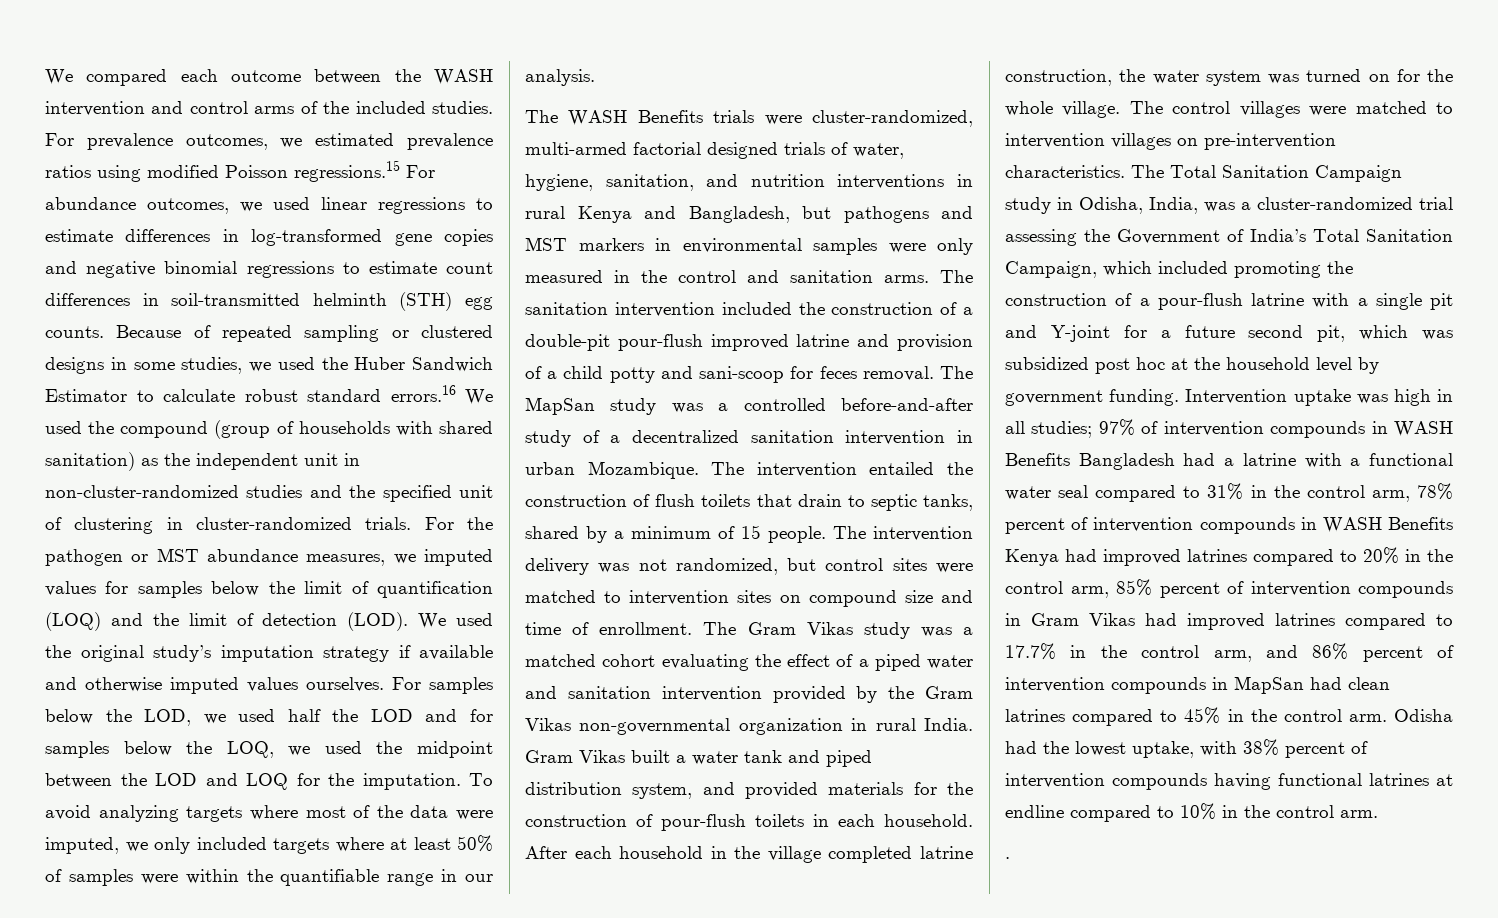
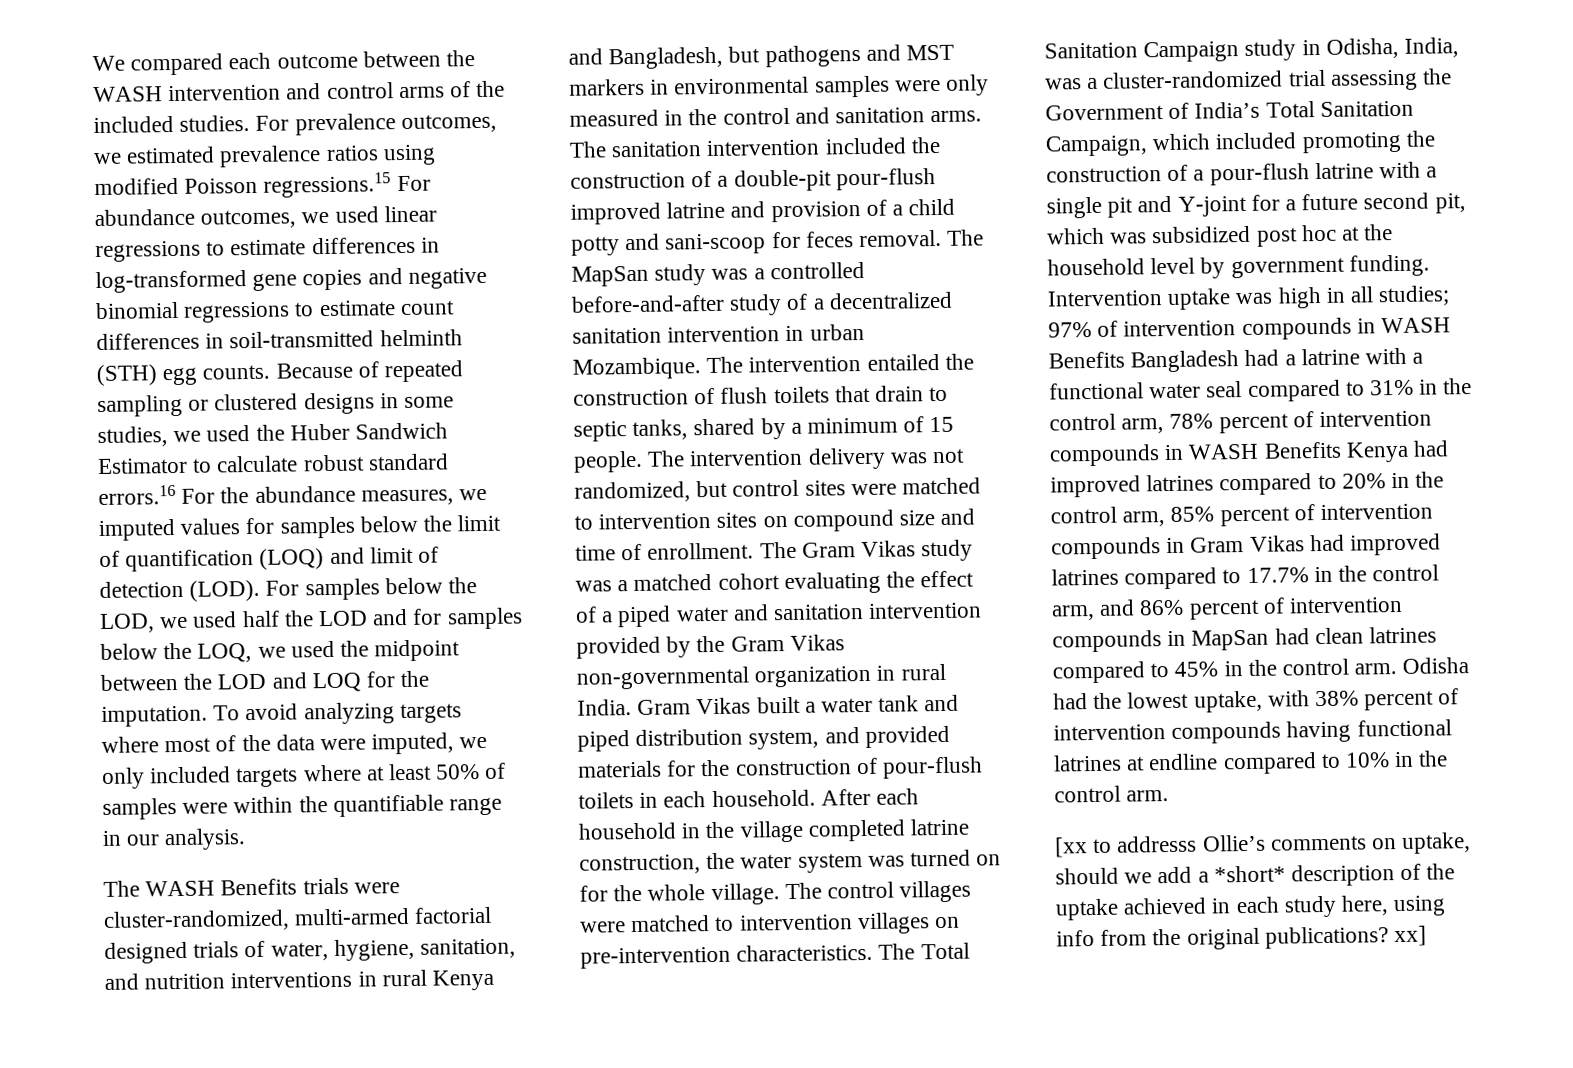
[465,389,493,405] [45,420,493,439] [45,452,360,471] [45,485,493,502] [45,517,493,534] [45,548,199,566] We used the compound (group of households with shared sanitation) as the independent unit in non-cluster-randomized studies and the specified unit of clustering in cluster-randomized trials. For the pathogen or MST -> [181,487,250,504] For the
[152,613,179,626] the -> (365, 555) none
[418,613,493,629] [45,645,493,662] [45,677,384,694] We used the original study’s imputation strategy if available and otherwise imputed values ourselves. -> (261, 590) none
[1005,857,1010,859] . -> [1054,832,1472,858] [1055,863,1456,887] [1055,895,1447,921] [1056,925,1428,950] [xx to addresss Ollie’s comments on uptake, should we add a *short* description of the uptake achieved in each study here, using info from the original publications? xx]

